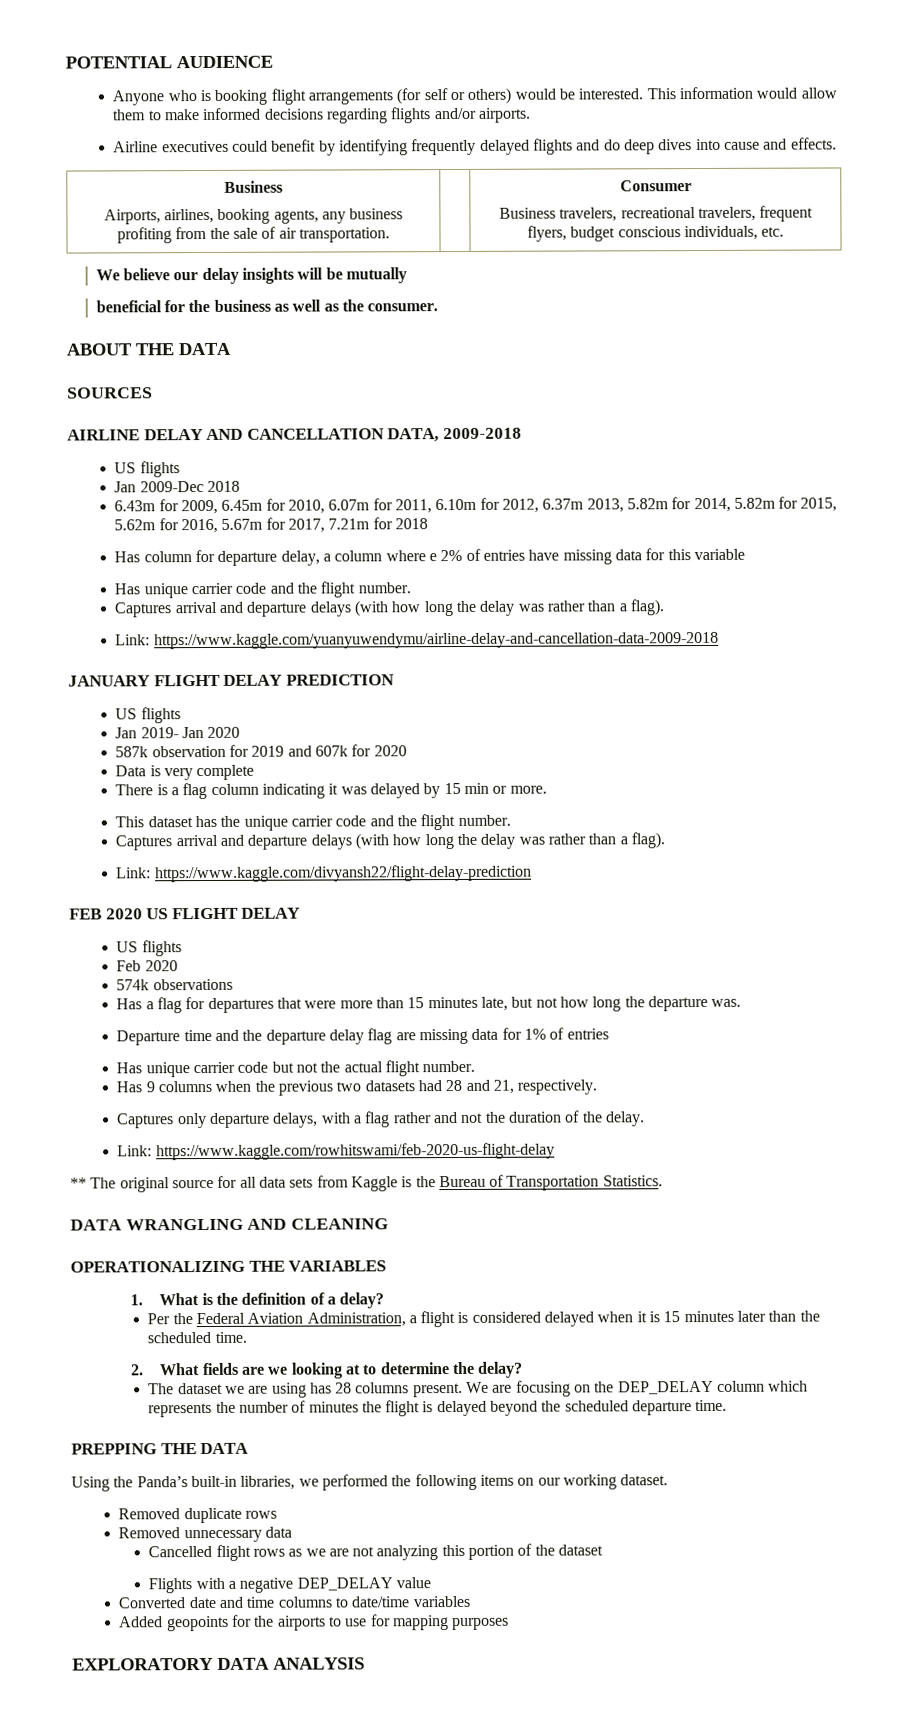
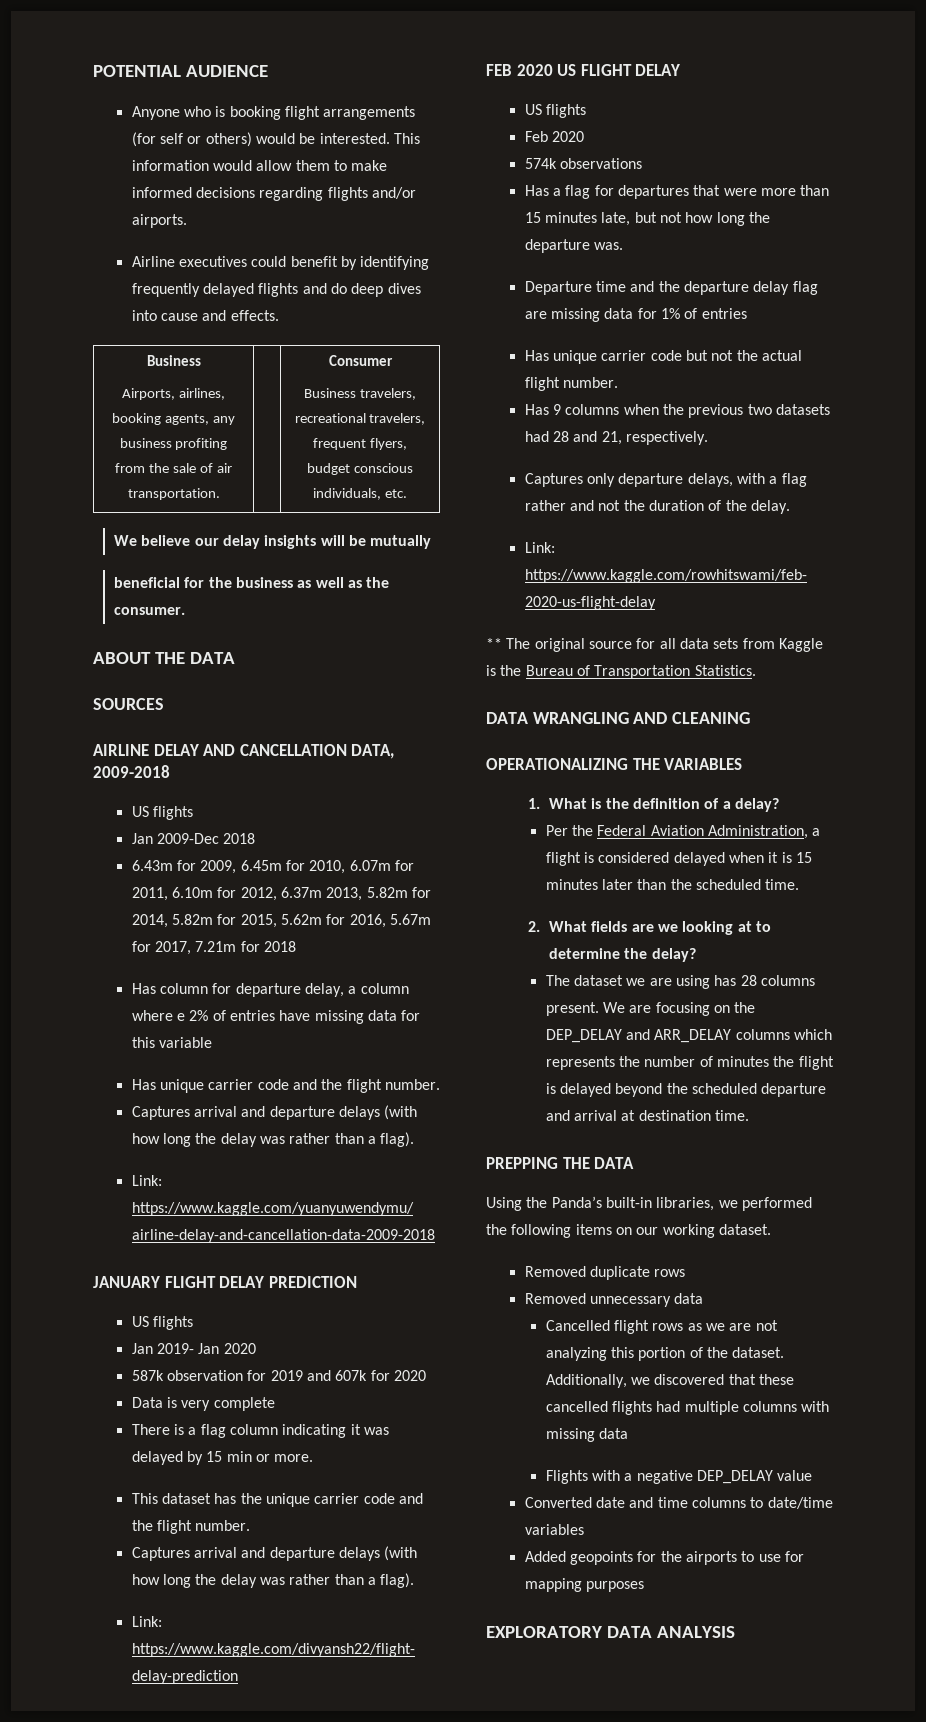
[717,1380,766,1392] column -> [625,1029,790,1043] and ARR_DELAY columns
(693, 1408) none -> [545,1110,711,1121] and arrival at destination
[558,1544,604,1556] dataset -> [732,1347,785,1358] [545,1374,794,1388] [545,1401,830,1415] [545,1428,628,1442] dataset. Additionally, we discovered that these cancelled flights had multiple columns with missing data

